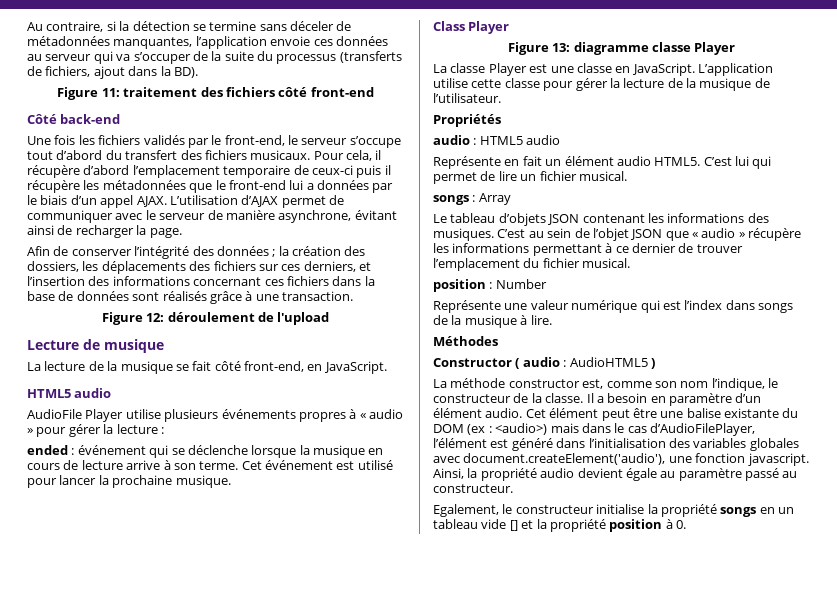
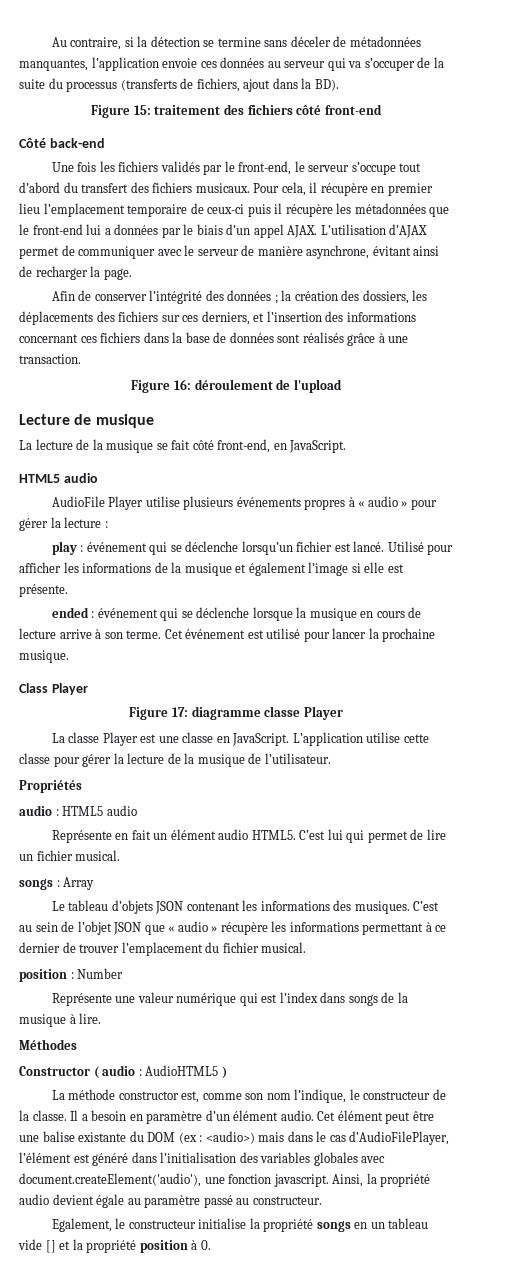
[101,88,120,97] 11: -> [133,105,151,115] 15:
[83,165,130,175] d’abord -> [371,183,433,196] [19,203,40,214] en premier lieu
[146,313,165,322] 12: -> [173,379,191,390] 16:
(164, 430) none -> [51,541,454,555] [19,562,404,576] [19,584,68,597] // play : événement qui se déclenche lorsqu’un fichier est lancé. Utilisé pour afficher les informations de la musique et également l’image si elle est présente.
[552,43,571,52] 13: -> [171,707,188,717] 17:

